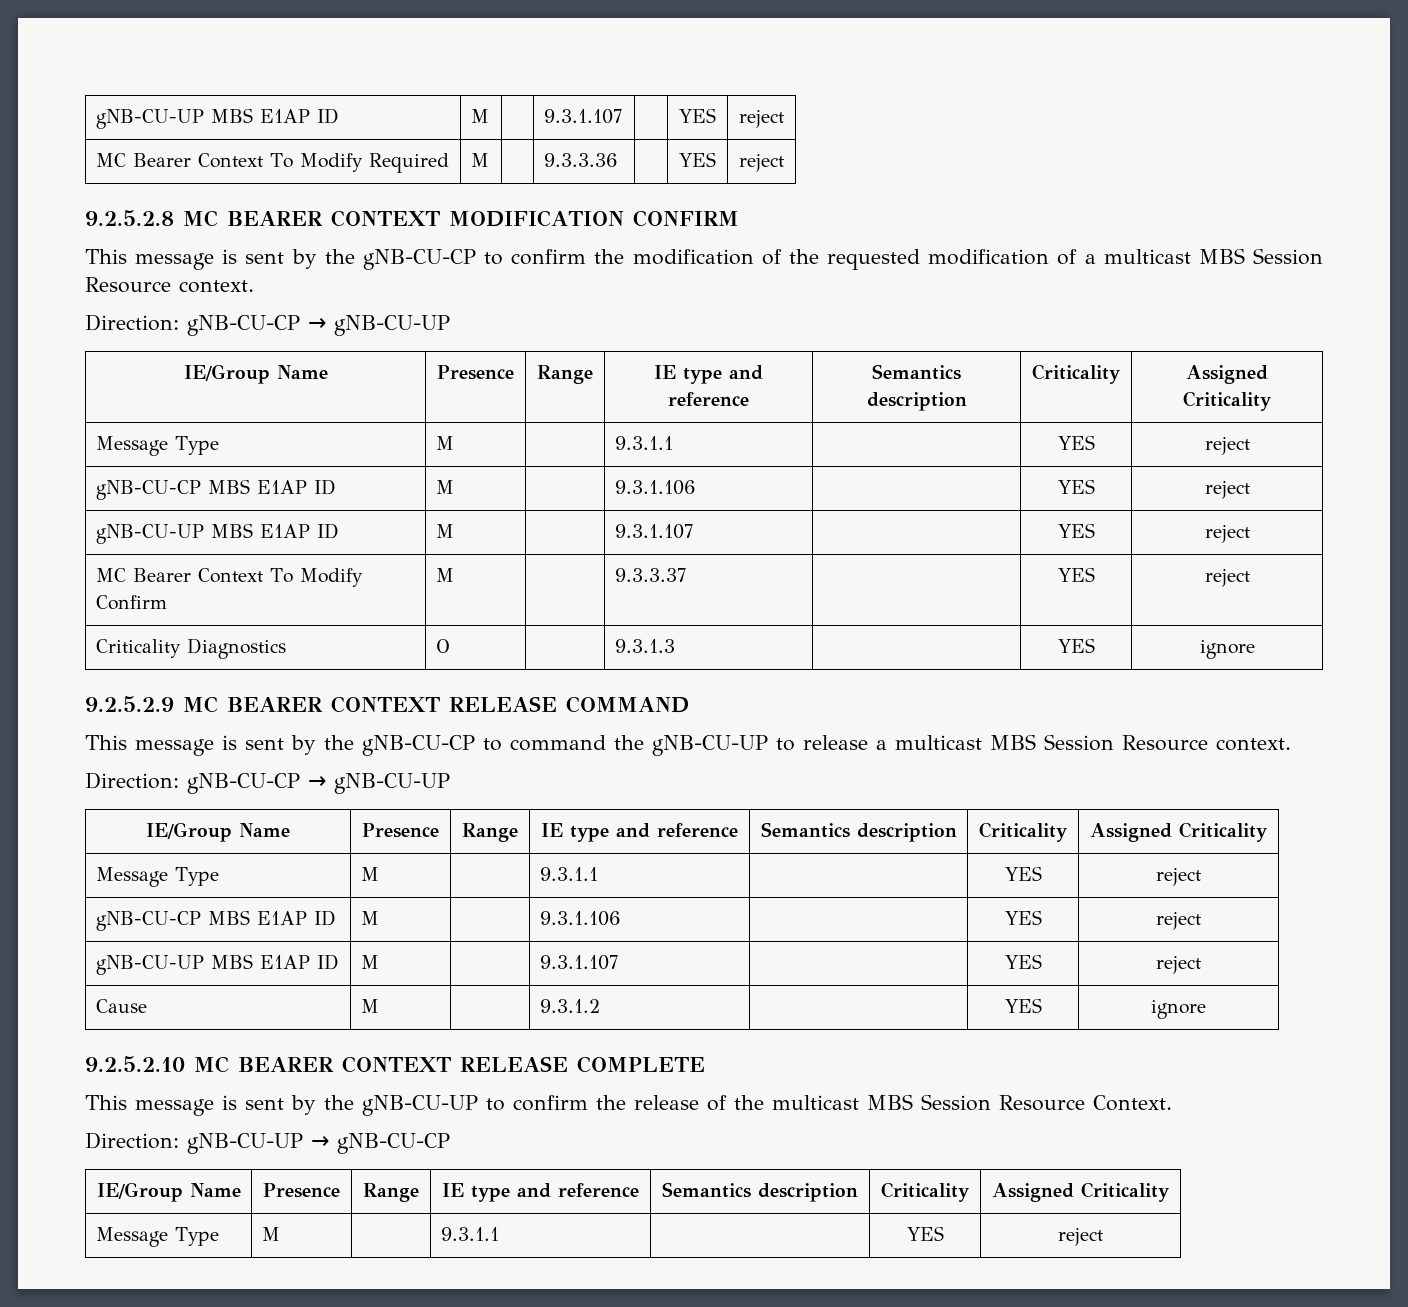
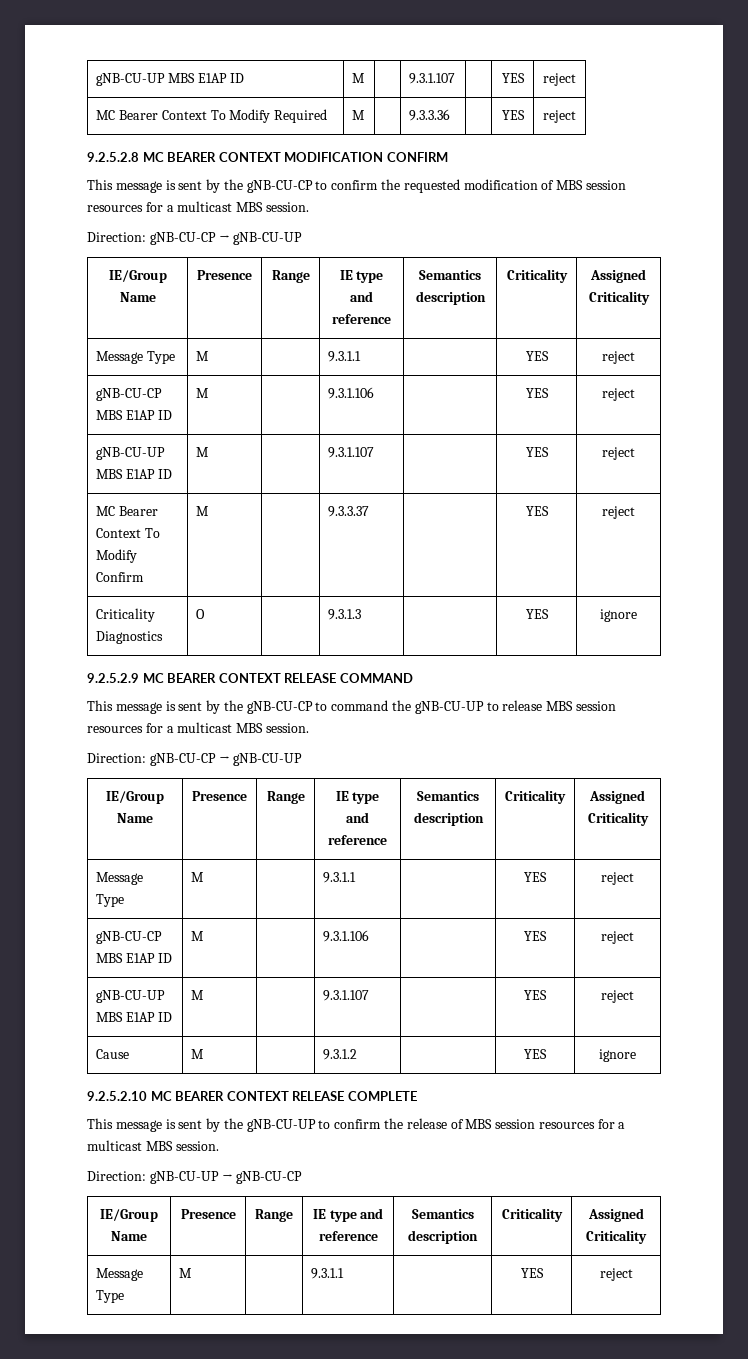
[632,248,1323,270] [85,277,254,293] modification of the requested modification of a multicast MBS Session Resource context. -> [403,179,626,193] [87,201,309,212] requested modification of MBS session resources for a multicast MBS session.
[876,734,1291,751] a multicast MBS Session Resource context. -> [546,701,616,711] [87,722,309,733] MBS session resources for a multicast MBS session.
[734,1094,1172,1111] the multicast MBS Session Resource Context. -> [465,1119,626,1129] [87,1140,219,1151] MBS session resources for a multicast MBS session.

